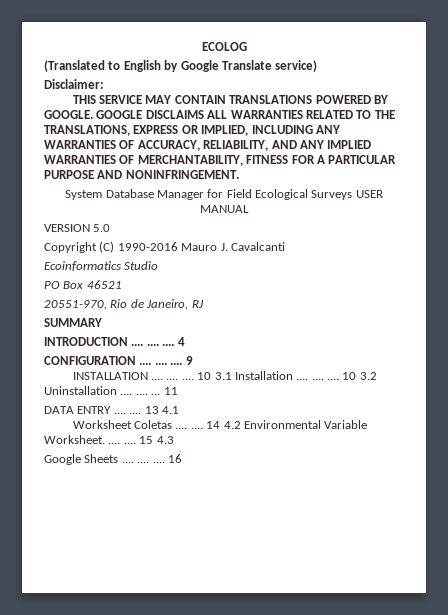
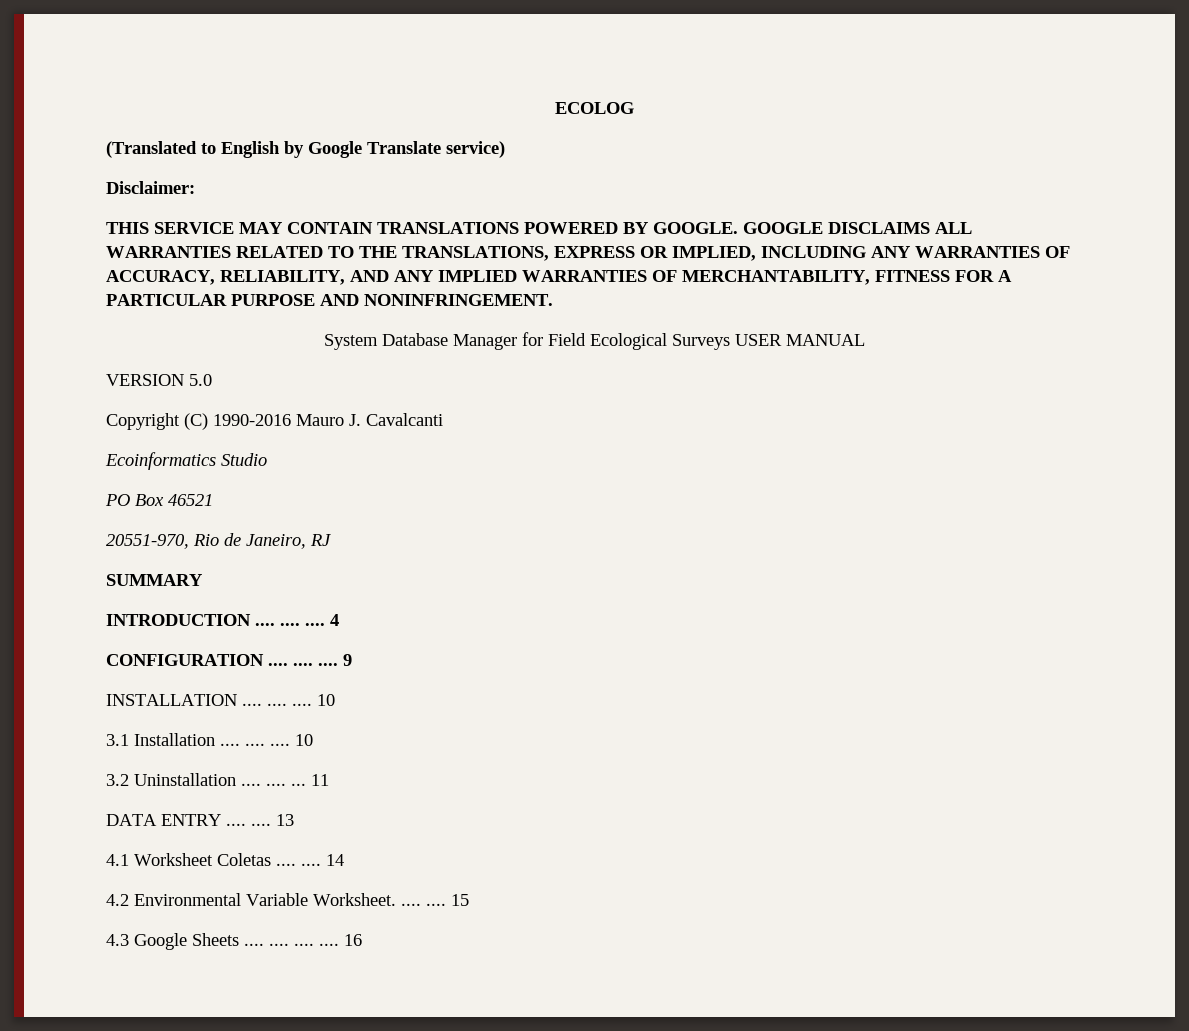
(212, 376) none -> (335, 700) //
(357, 376) none -> (313, 740) //
(159, 410) none -> (294, 820) //
(179, 410) // -> (129, 860) none
(221, 425) none -> (344, 860) //
(154, 440) none -> (469, 900) //
(174, 440) // -> (129, 940) none
(165, 462) none -> [319,943,339,946] ....

